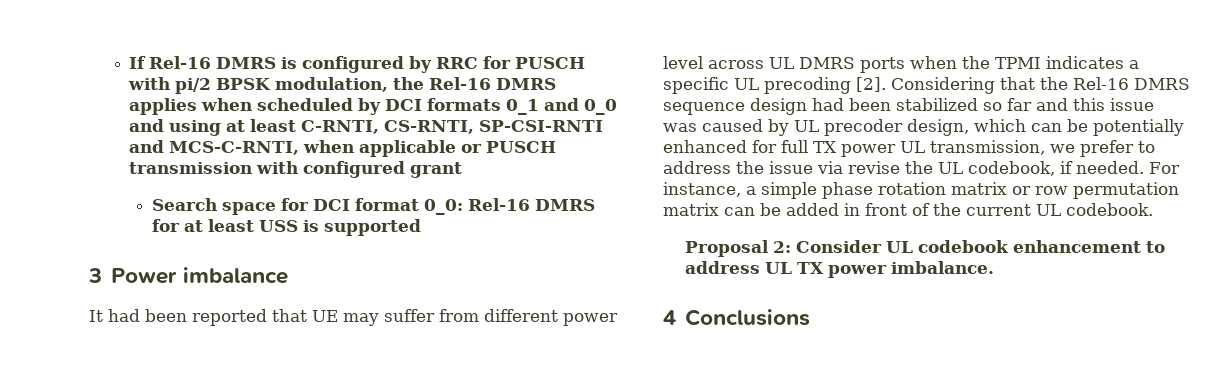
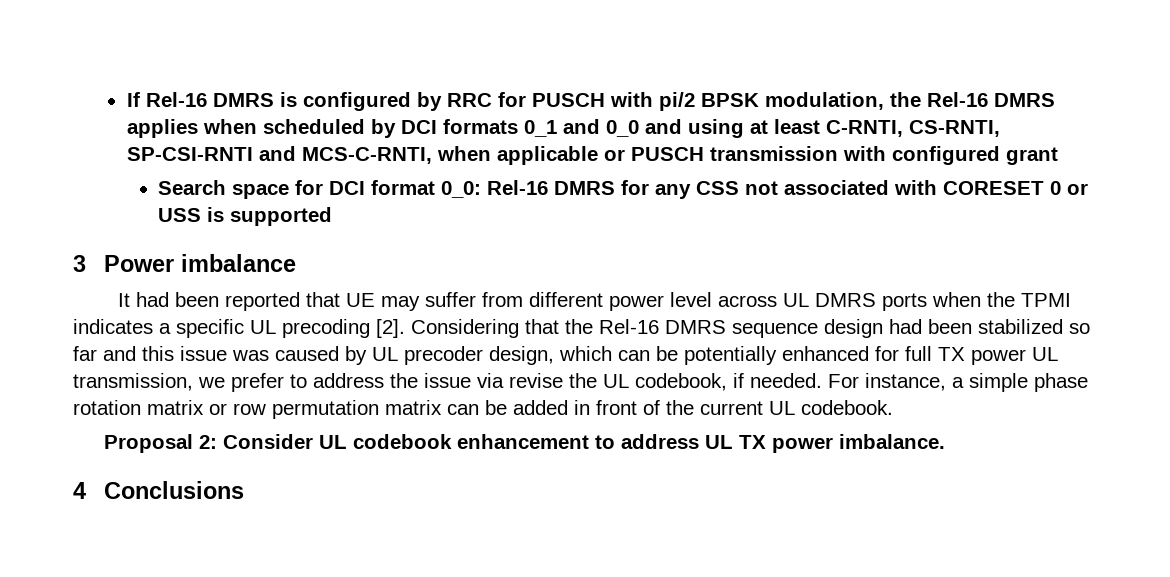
[183,219,254,232] at least -> [655,180,1089,199] any CSS not associated with CORESET 0 or

